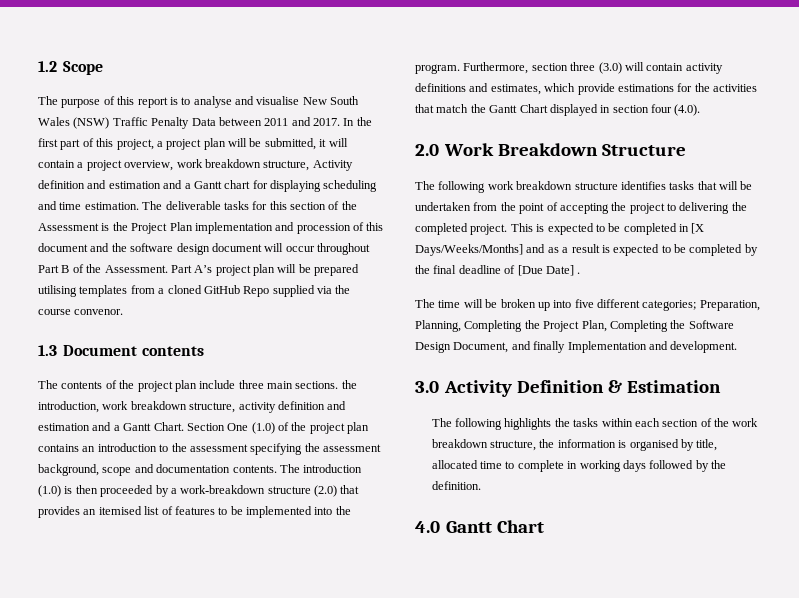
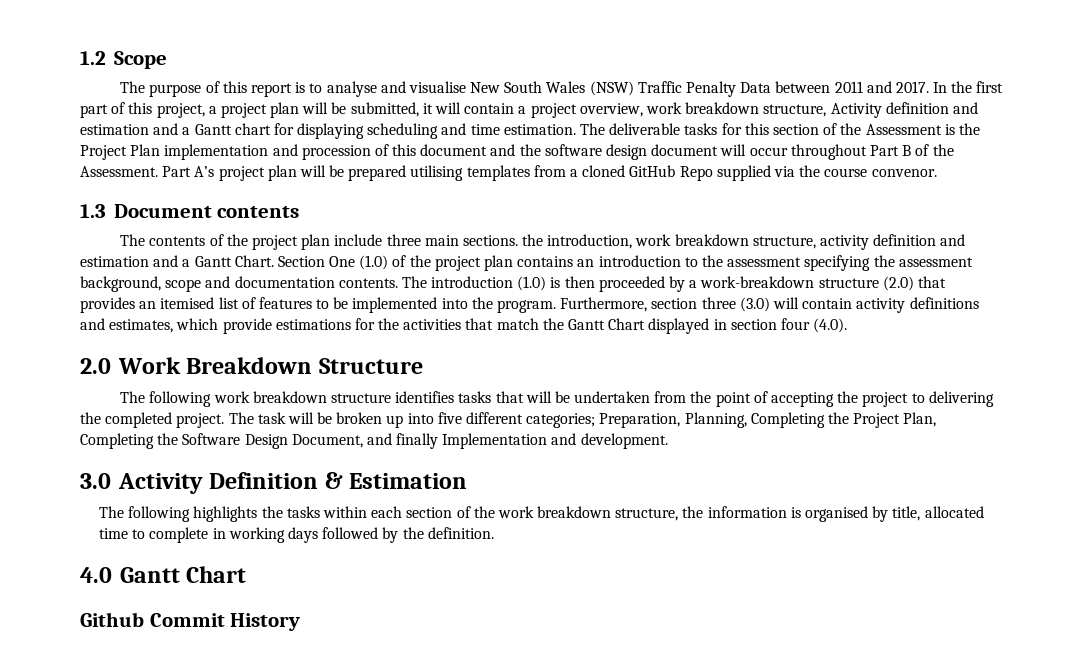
[510,223,705,235] [415,244,758,256] [415,265,581,276] [415,299,461,308] This is expected to be completed in [X Days/Weeks/Months] and as a result is expected to be completed by the final deadline of [Due Date] . // The time -> [228,412,286,424] The task
(545, 526) none -> [80,612,301,631] // Github Commit History

